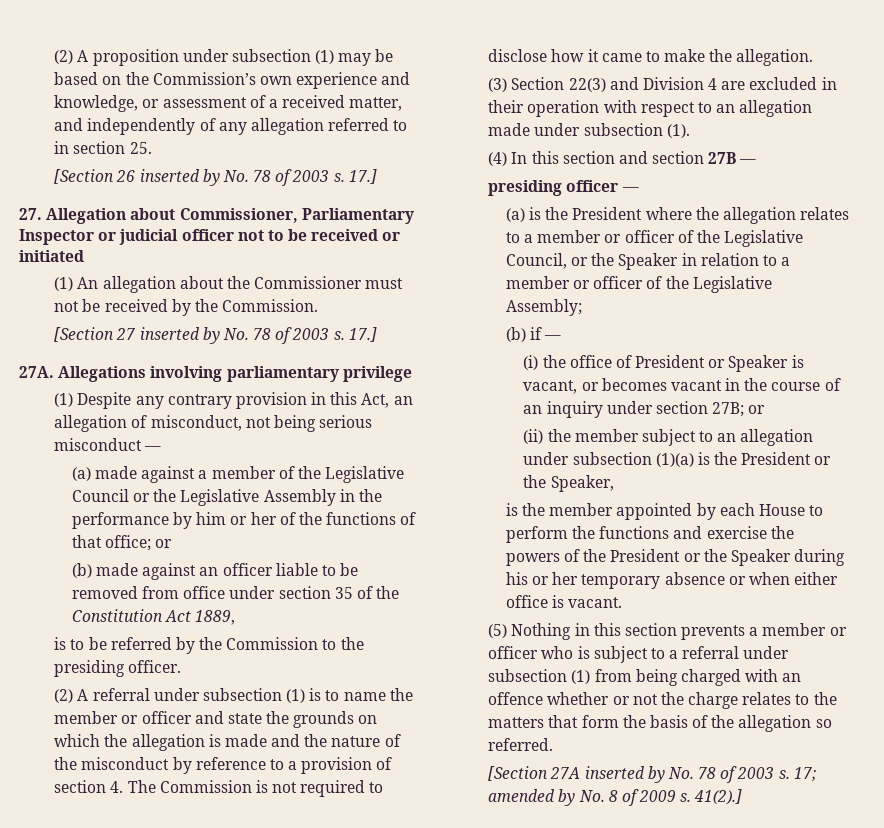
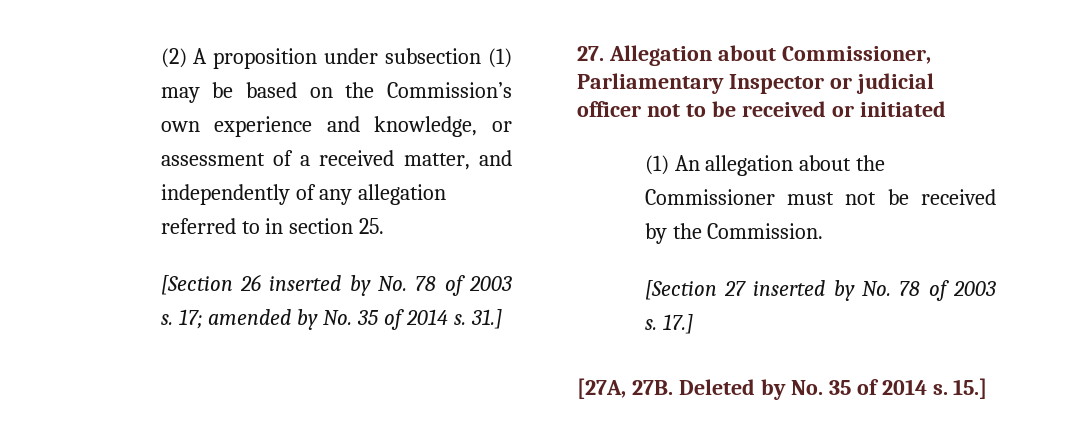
[348,169,377,184] 17.] -> [178,309,503,330] 17; amended by No. 35 of 2014 s. 31.]
[19,366,412,382] [54,392,413,409] [54,415,373,432] [54,438,162,451] [71,466,405,483] [71,489,382,506] [71,512,417,529] [71,535,173,551] [71,563,359,580] [71,586,400,599] [71,609,236,625] [54,637,364,654] [54,660,182,677] [54,688,413,703] [54,711,378,728] [54,734,401,751] [54,757,393,774] [54,780,384,797] [488,49,814,66] [488,77,837,92] [488,100,813,117] [488,123,690,138] [488,151,757,166] [488,180,639,196] [505,207,850,224] [505,230,804,247] [505,253,791,270] [505,276,772,293] [505,299,582,316] [505,327,562,342] [523,355,804,372] [523,378,841,394] [523,401,766,418] [523,429,814,446] [523,452,832,467] [523,475,614,492] [505,503,824,520] [505,526,794,543] [505,549,846,566] [505,572,839,589] [505,595,623,608] [488,623,847,640] [488,646,790,663] [488,669,802,686] [488,692,837,709] [488,715,832,732] [488,738,554,751] [488,766,816,783] [488,789,743,806] 27A. Allegations involving parliamentary privilege // (1) Despite any contrary provision in this Act, an allegation of misconduct, not being serious misconduct — // (a) made against a member of the Legislative Council or the Legislative Assembly in the performance by him or her of the functions of that office; or // (b) made against an officer liable to be removed from office under section 35 of the Constitution Act 1889, // is to be referred by the Commission to the presiding officer. // (2) A referral under subsection (1) is to name the member or officer and state the grounds on which the allegation is made and the nature of the misconduct by reference to a provision of section 4. The Commission is not required to disclose how it came to make the allegation. // (3) Section 22(3) and Division 4 are excluded in their operation with respect to an allegation made under subsection (1). // (4) In this section and section 27B — // presiding officer — // (a) is the President where the allegation relates to a member or officer of the Legislative Council, or the Speaker in relation to a member or officer of the Legislative Assembly; // (b) if — // (i) the office of President or Speaker is vacant, or becomes vacant in the course of an inquiry under section 27B; or // (ii) the member subject to an allegation under subsection (1)(a) is the President or the Speaker, // is the member appointed by each House to perform the functions and exercise the powers of the President or the Speaker during his or her temporary absence or when either office is vacant. // (5) Nothing in this section prevents a member or officer who is subject to a referral under subsection (1) from being charged with an offence whether or not the charge relates to the matters that form the basis of the allegation so referred. // [Section 27A inserted by No. 78 of 2003 s. 17; amended by No. 8 of 2009 s. 41(2).] -> [577,378,988,400] [27A, 27B. Deleted by No. 35 of 2014 s. 15.]

